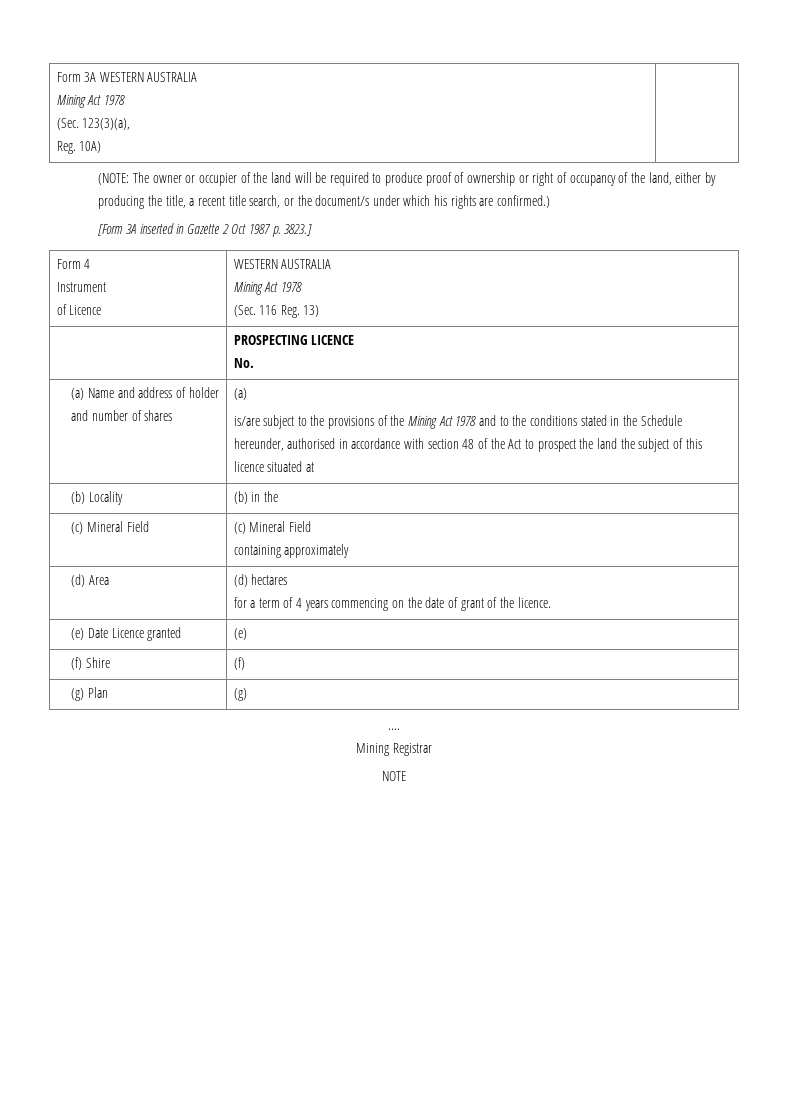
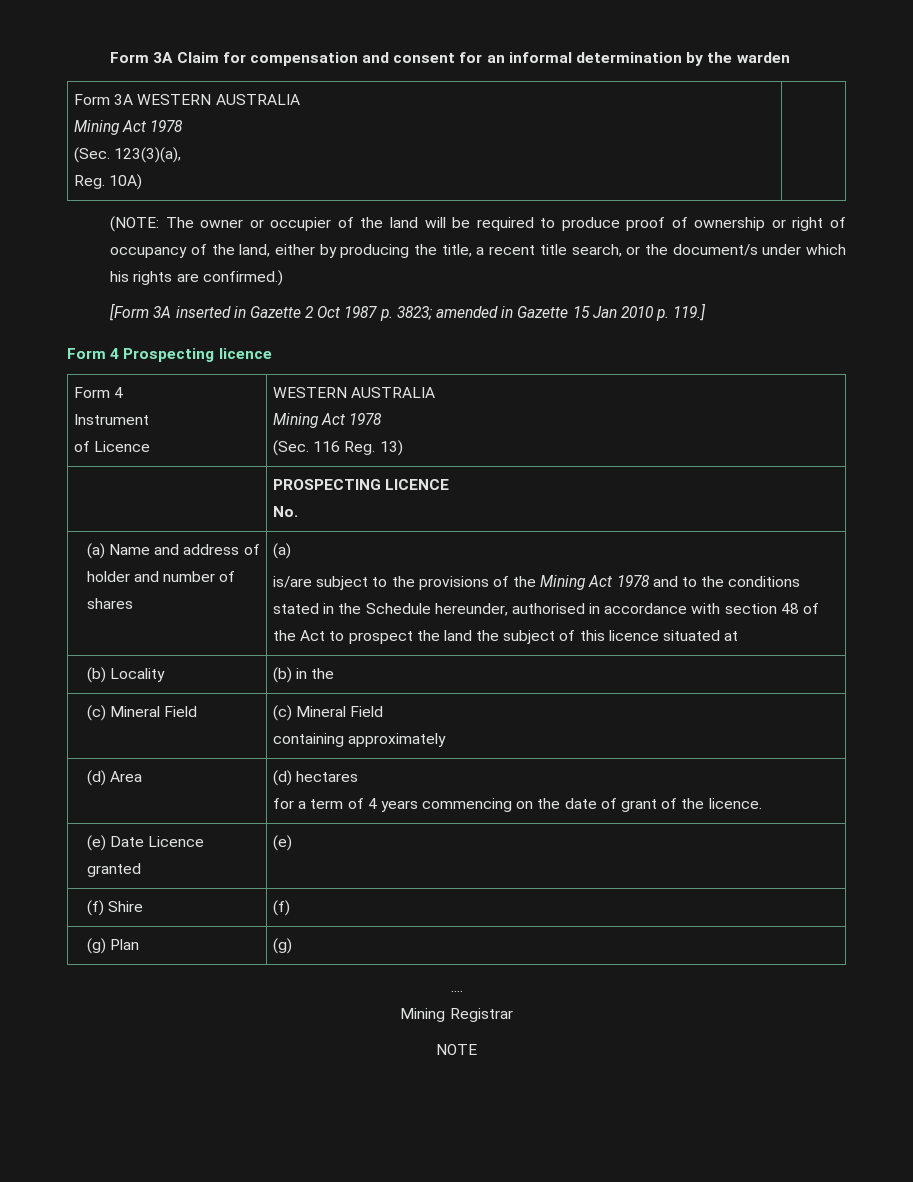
[56,72,97,82] Form 3A -> [110,52,790,66] [73,94,134,105] Form 3A Claim for compensation and consent for an informal determination by the warden // Form 3A
[284,224,313,236] 3823.] -> [396,303,707,321] [67,348,272,362] 3823; amended in Gazette 15 Jan 2010 p. 119.] // Form 4 Prospecting licence

